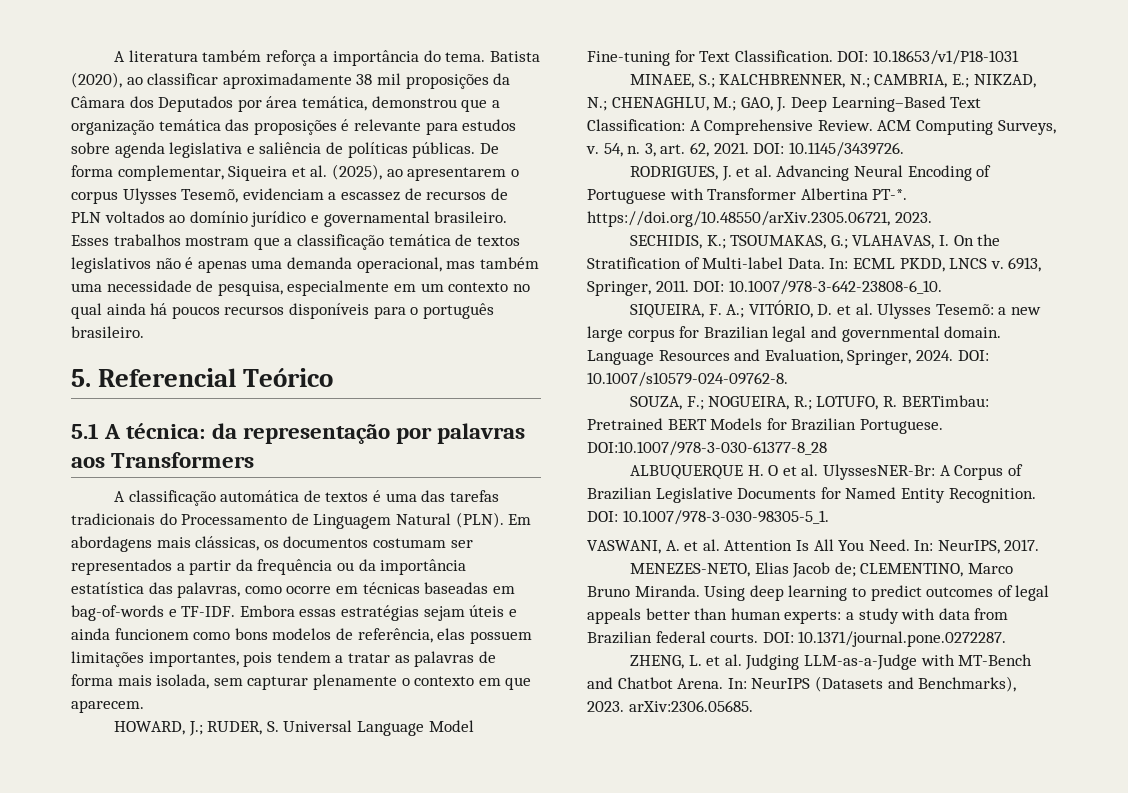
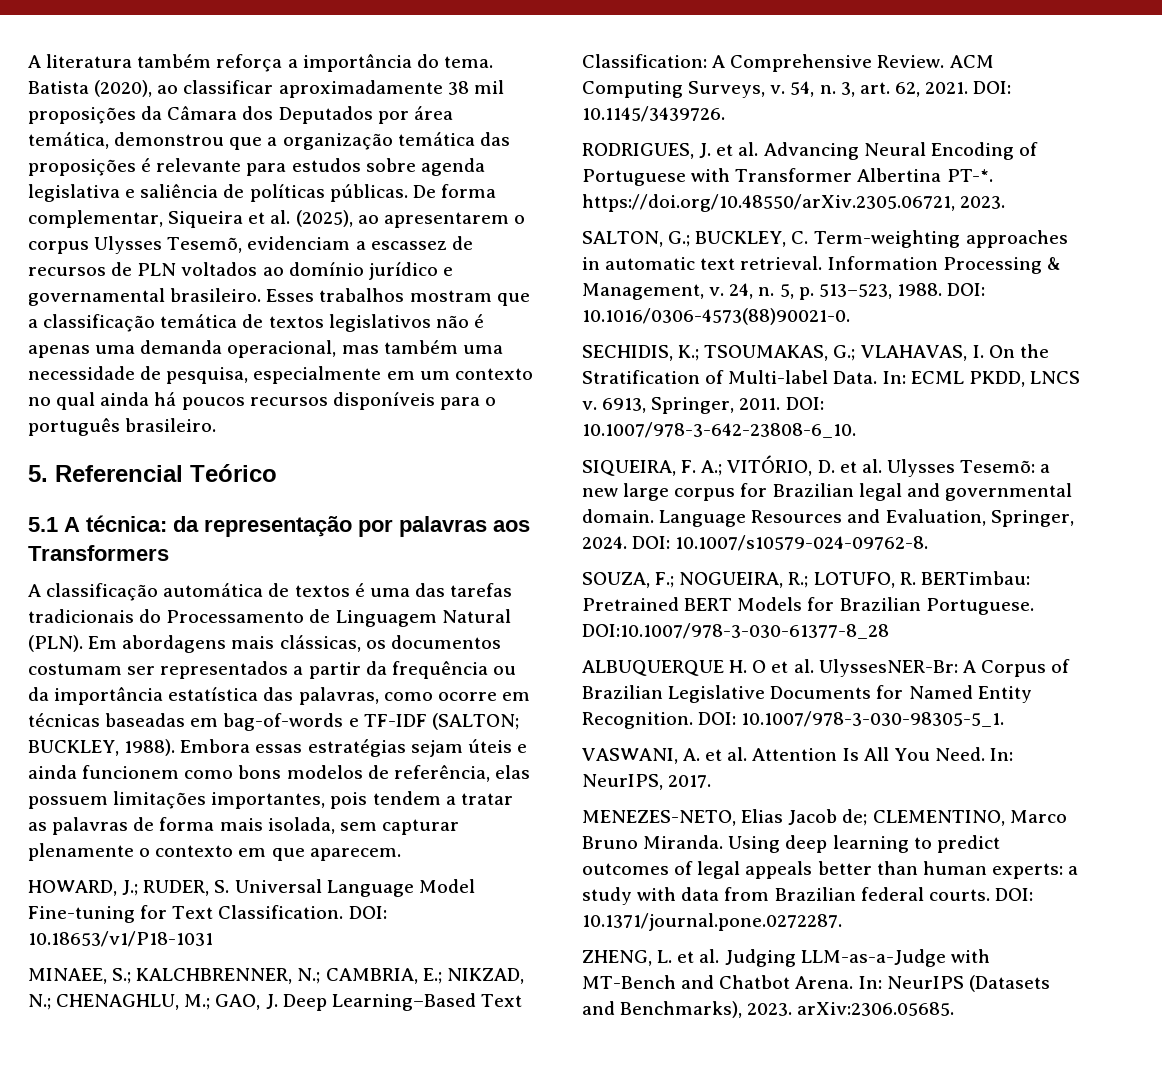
[181,606,236,617] TF-IDF. -> [363,713,519,730] [28,739,176,756] TF-IDF (SALTON; BUCKLEY, 1988).
(932, 217) none -> [582,230,1068,248] [582,256,1061,274] [582,283,986,300] [582,308,850,325] // SALTON, G.; BUCKLEY, C. Term-weighting approaches in automatic text retrieval. Information Processing & Management, v. 24, n. 5, p. 513–523, 1988. DOI: 10.1016/0306-4573(88)90021-0.

